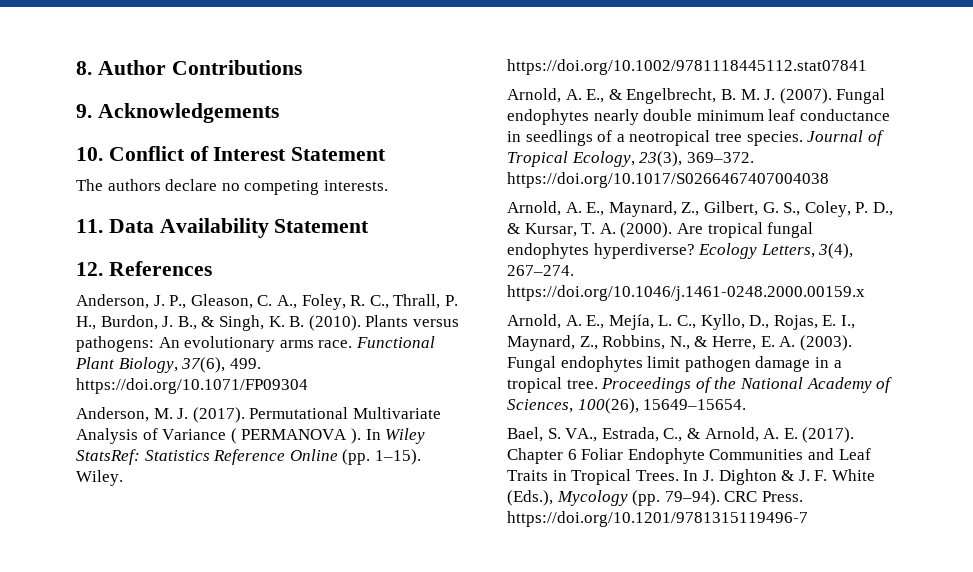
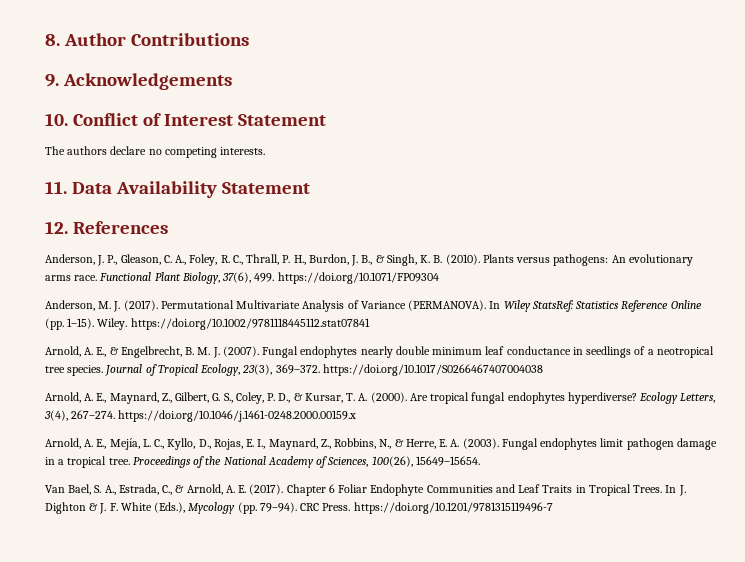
[230,428,361,444] ( PERMANOVA ). -> [408,300,487,311] (PERMANOVA).
(747, 404) none -> [45,485,65,493] Van
[565,428,598,442] VA., -> [104,485,116,495] A.,

